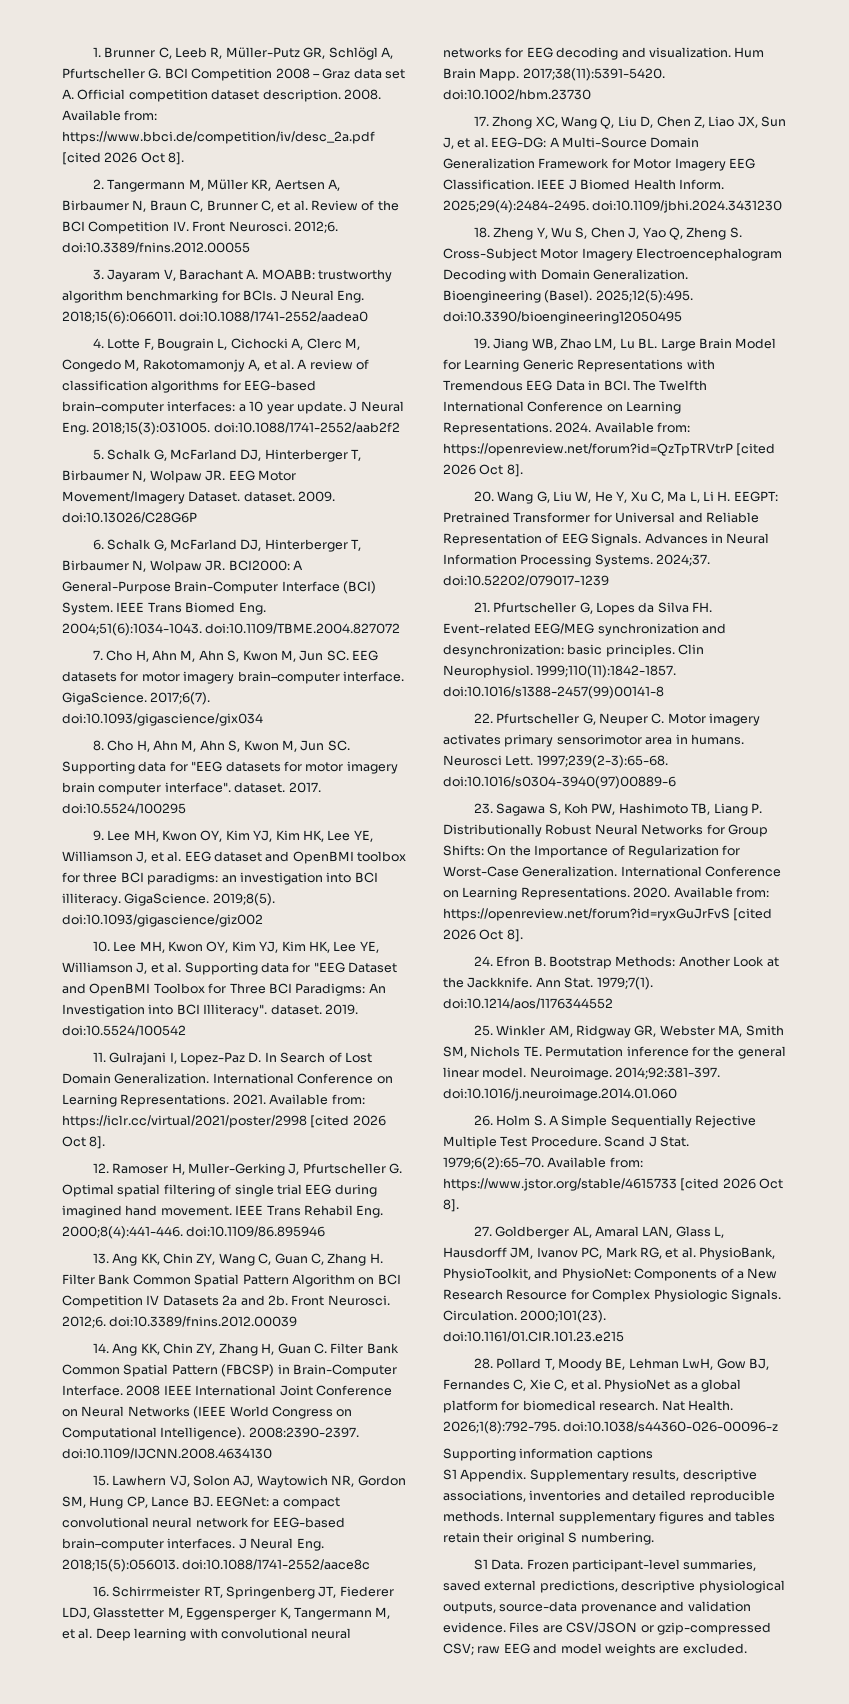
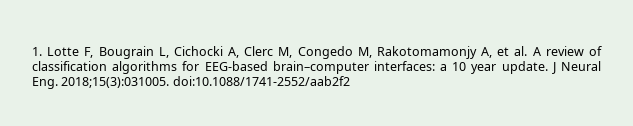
[104,47,393,60] [62,68,405,81] [62,89,381,102] [62,110,158,121] [62,131,375,144] [62,152,185,165] [92,179,341,192] [62,200,399,212] [62,221,338,234] [62,242,250,253] [92,269,393,282] [62,290,365,303] [62,311,369,324] [92,338,104,348] Brunner C, Leeb R, Müller-Putz GR, Schlögl A, Pfurtscheller G. BCI Competition 2008 – Graz data set A. Official competition dataset description. 2008. Available from: https://www.bbci.de/competition/iv/desc_2a.pdf [cited 2026 Oct 8]. // 2. Tangermann M, Müller KR, Aertsen A, Birbaumer N, Braun C, Brunner C, et al. Review of the BCI Competition IV. Front Neurosci. 2012;6. doi:10.3389/fnins.2012.00055 // 3. Jayaram V, Barachant A. MOABB: trustworthy algorithm benchmarking for BCIs. J Neural Eng. 2018;15(6):066011. doi:10.1088/1741-2552/aadea0 // 4. -> (42, 51) none
[92,449,362,462] [62,470,296,483] [62,491,336,504] [62,512,197,523] [92,539,362,552] [62,560,303,573] [62,581,377,594] [62,602,266,615] [62,623,401,636] [92,650,379,662] [62,671,404,684] [62,692,211,705] [62,713,263,726] [92,740,350,752] [62,761,398,774] [62,782,321,795] [62,803,186,814] [92,830,373,842] [62,851,406,864] [62,872,378,885] [62,893,275,906] [62,914,263,927] [92,941,379,953] [62,962,397,975] [62,983,386,996] [62,1004,358,1017] [62,1025,186,1036] [92,1052,372,1065] [62,1073,393,1084] [62,1094,365,1107] [62,1115,386,1128] [62,1136,106,1149] [92,1163,403,1176] [62,1184,377,1197] [62,1205,384,1218] [62,1226,326,1239] [92,1253,383,1266] [62,1274,401,1287] [62,1295,390,1308] [62,1316,298,1328] [92,1343,399,1356] [62,1364,397,1377] [62,1385,392,1396] [62,1406,353,1419] [62,1427,359,1440] [62,1448,272,1459] [92,1475,406,1488] [62,1496,340,1509] [62,1517,345,1528] [62,1538,324,1551] [62,1559,371,1572] [92,1586,394,1599] [62,1607,391,1620] [62,1628,352,1641] [443,47,765,60] [443,68,665,81] [443,89,591,100] [473,116,787,129] [443,137,700,149] [443,158,755,171] [443,179,724,190] [443,200,783,213] [473,227,742,240] [443,248,783,261] [443,269,689,282] [443,290,693,303] [443,311,682,324] [473,338,777,351] [443,359,715,372] [443,380,708,391] [443,401,682,414] [443,422,691,435] [443,443,776,456] [443,464,523,477] [473,491,778,504] [443,512,759,523] [443,533,770,546] [443,554,711,567] [443,575,609,586] [473,602,713,615] [443,623,727,636] [443,644,705,657] [443,665,677,678] [443,686,664,699] [473,713,761,726] [443,734,744,747] [443,755,668,768] [443,776,676,789] [473,803,762,816] [443,824,768,837] [443,845,741,858] [443,866,782,877] [443,887,769,900] [443,908,773,921] [443,929,523,942] [473,956,779,969] [443,977,653,990] [443,998,613,1009] [473,1025,784,1038] [443,1046,786,1059] [443,1067,721,1080] [443,1088,677,1101] [473,1115,757,1128] [443,1136,689,1149] [443,1157,643,1170] [443,1178,784,1191] [443,1199,459,1212] [473,1226,725,1239] [443,1247,775,1260] [443,1268,778,1281] [443,1289,781,1302] [443,1310,607,1323] [443,1331,624,1342] [473,1358,769,1371] [443,1379,742,1392] [443,1400,733,1413] [443,1421,779,1434] [443,1448,653,1461] [443,1469,757,1482] [443,1490,775,1503] [443,1511,775,1524] [443,1532,654,1545] [473,1559,757,1572] [443,1580,785,1593] [443,1601,751,1614] [443,1622,771,1635] [443,1643,747,1656] // 5. Schalk G, McFarland DJ, Hinterberger T, Birbaumer N, Wolpaw JR. EEG Motor Movement/Imagery Dataset. dataset. 2009. doi:10.13026/C28G6P // 6. Schalk G, McFarland DJ, Hinterberger T, Birbaumer N, Wolpaw JR. BCI2000: A General-Purpose Brain-Computer Interface (BCI) System. IEEE Trans Biomed Eng. 2004;51(6):1034-1043. doi:10.1109/TBME.2004.827072 // 7. Cho H, Ahn M, Ahn S, Kwon M, Jun SC. EEG datasets for motor imagery brain–computer interface. GigaScience. 2017;6(7). doi:10.1093/gigascience/gix034 // 8. Cho H, Ahn M, Ahn S, Kwon M, Jun SC. Supporting data for "EEG datasets for motor imagery brain computer interface". dataset. 2017. doi:10.5524/100295 // 9. Lee MH, Kwon OY, Kim YJ, Kim HK, Lee YE, Williamson J, et al. EEG dataset and OpenBMI toolbox for three BCI paradigms: an investigation into BCI illiteracy. GigaScience. 2019;8(5). doi:10.1093/gigascience/giz002 // 10. Lee MH, Kwon OY, Kim YJ, Kim HK, Lee YE, Williamson J, et al. Supporting data for "EEG Dataset and OpenBMI Toolbox for Three BCI Paradigms: An Investigation into BCI Illiteracy". dataset. 2019. doi:10.5524/100542 // 11. Gulrajani I, Lopez-Paz D. In Search of Lost Domain Generalization. International Conference on Learning Representations. 2021. Available from: https://iclr.cc/virtual/2021/poster/2998 [cited 2026 Oct 8]. // 12. Ramoser H, Muller-Gerking J, Pfurtscheller G. Optimal spatial filtering of single trial EEG during imagined hand movement. IEEE Trans Rehabil Eng. 2000;8(4):441-446. doi:10.1109/86.895946 // 13. Ang KK, Chin ZY, Wang C, Guan C, Zhang H. Filter Bank Common Spatial Pattern Algorithm on BCI Competition IV Datasets 2a and 2b. Front Neurosci. 2012;6. doi:10.3389/fnins.2012.00039 // 14. Ang KK, Chin ZY, Zhang H, Guan C. Filter Bank Common Spatial Pattern (FBCSP) in Brain-Computer Interface. 2008 IEEE International Joint Conference on Neural Networks (IEEE World Congress on Computational Intelligence). 2008:2390-2397. doi:10.1109/IJCNN.2008.4634130 // 15. Lawhern VJ, Solon AJ, Waytowich NR, Gordon SM, Hung CP, Lance BJ. EEGNet: a compact convolutional neural network for EEG-based brain–computer interfaces. J Neural Eng. 2018;15(5):056013. doi:10.1088/1741-2552/aace8c // 16. Schirrmeister RT, Springenberg JT, Fiederer LDJ, Glasstetter M, Eggensperger K, Tangermann M, et al. Deep learning with convolutional neural networks for EEG decoding and visualization. Hum Brain Mapp. 2017;38(11):5391-5420. doi:10.1002/hbm.23730 // 17. Zhong XC, Wang Q, Liu D, Chen Z, Liao JX, Sun J, et al. EEG-DG: A Multi-Source Domain Generalization Framework for Motor Imagery EEG Classification. IEEE J Biomed Health Inform. 2025;29(4):2484-2495. doi:10.1109/jbhi.2024.3431230 // 18. Zheng Y, Wu S, Chen J, Yao Q, Zheng S. Cross-Subject Motor Imagery Electroencephalogram Decoding with Domain Generalization. Bioengineering (Basel). 2025;12(5):495. doi:10.3390/bioengineering12050495 // 19. Jiang WB, Zhao LM, Lu BL. Large Brain Model for Learning Generic Representations with Tremendous EEG Data in BCI. The Twelfth International Conference on Learning Representations. 2024. Available from: https://openreview.net/forum?id=QzTpTRVtrP [cited 2026 Oct 8]. // 20. Wang G, Liu W, He Y, Xu C, Ma L, Li H. EEGPT: Pretrained Transformer for Universal and Reliable Representation of EEG Signals. Advances in Neural Information Processing Systems. 2024;37. doi:10.52202/079017-1239 // 21. Pfurtscheller G, Lopes da Silva FH. Event-related EEG/MEG synchronization and desynchronization: basic principles. Clin Neurophysiol. 1999;110(11):1842-1857. doi:10.1016/s1388-2457(99)00141-8 // 22. Pfurtscheller G, Neuper C. Motor imagery activates primary sensorimotor area in humans. Neurosci Lett. 1997;239(2-3):65-68. doi:10.1016/s0304-3940(97)00889-6 // 23. Sagawa S, Koh PW, Hashimoto TB, Liang P. Distributionally Robust Neural Networks for Group Shifts: On the Importance of Regularization for Worst-Case Generalization. International Conference on Learning Representations. 2020. Available from: https://openreview.net/forum?id=ryxGuJrFvS [cited 2026 Oct 8]. // 24. Efron B. Bootstrap Methods: Another Look at the Jackknife. Ann Stat. 1979;7(1). doi:10.1214/aos/1176344552 // 25. Winkler AM, Ridgway GR, Webster MA, Smith SM, Nichols TE. Permutation inference for the general linear model. Neuroimage. 2014;92:381-397. doi:10.1016/j.neuroimage.2014.01.060 // 26. Holm S. A Simple Sequentially Rejective Multiple Test Procedure. Scand J Stat. 1979;6(2):65–70. Available from: https://www.jstor.org/stable/4615733 [cited 2026 Oct 8]. // 27. Goldberger AL, Amaral LAN, Glass L, Hausdorff JM, Ivanov PC, Mark RG, et al. PhysioBank, PhysioToolkit, and PhysioNet: Components of a New Research Resource for Complex Physiologic Signals. Circulation. 2000;101(23). doi:10.1161/01.CIR.101.23.e215 // 28. Pollard T, Moody BE, Lehman LwH, Gow BJ, Fernandes C, Xie C, et al. PhysioNet as a global platform for biomedical research. Nat Health. 2026;1(8):792-795. doi:10.1038/s44360-026-00096-z // Supporting information captions // S1 Appendix. Supplementary results, descriptive associations, inventories and detailed reproducible methods. Internal supplementary figures and tables retain their original S numbering. // S1 Data. Frozen participant-level summaries, saved external predictions, descriptive physiological outputs, source-data provenance and validation evidence. Files are CSV/JSON or gzip-compressed CSV; raw EEG and model weights are excluded. -> (350, 81) none

